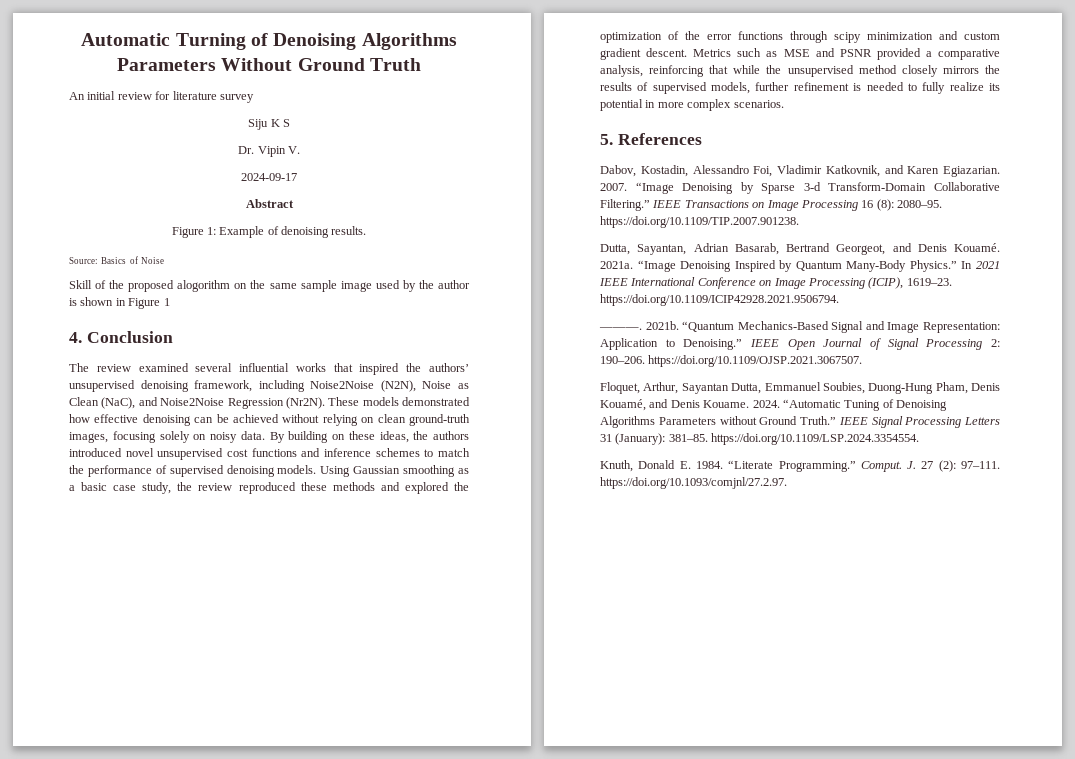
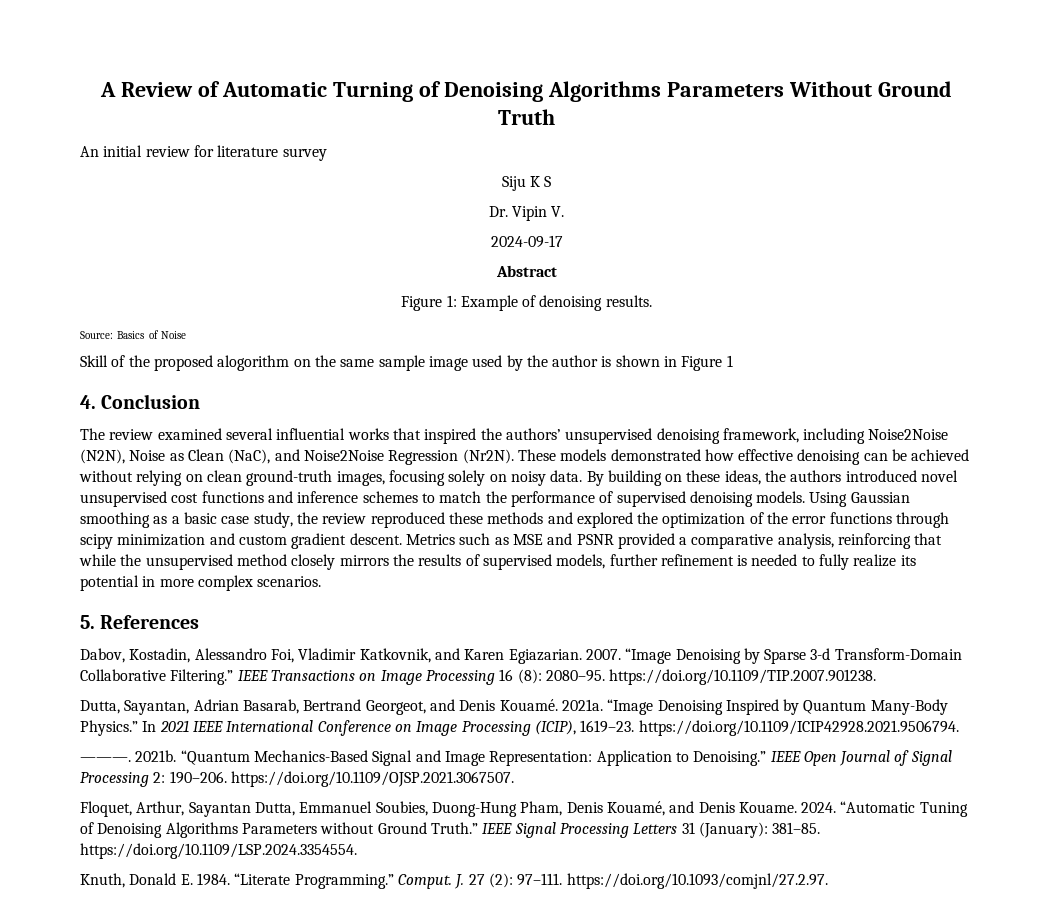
(81, 39) none -> [100,81,221,97] A Review of

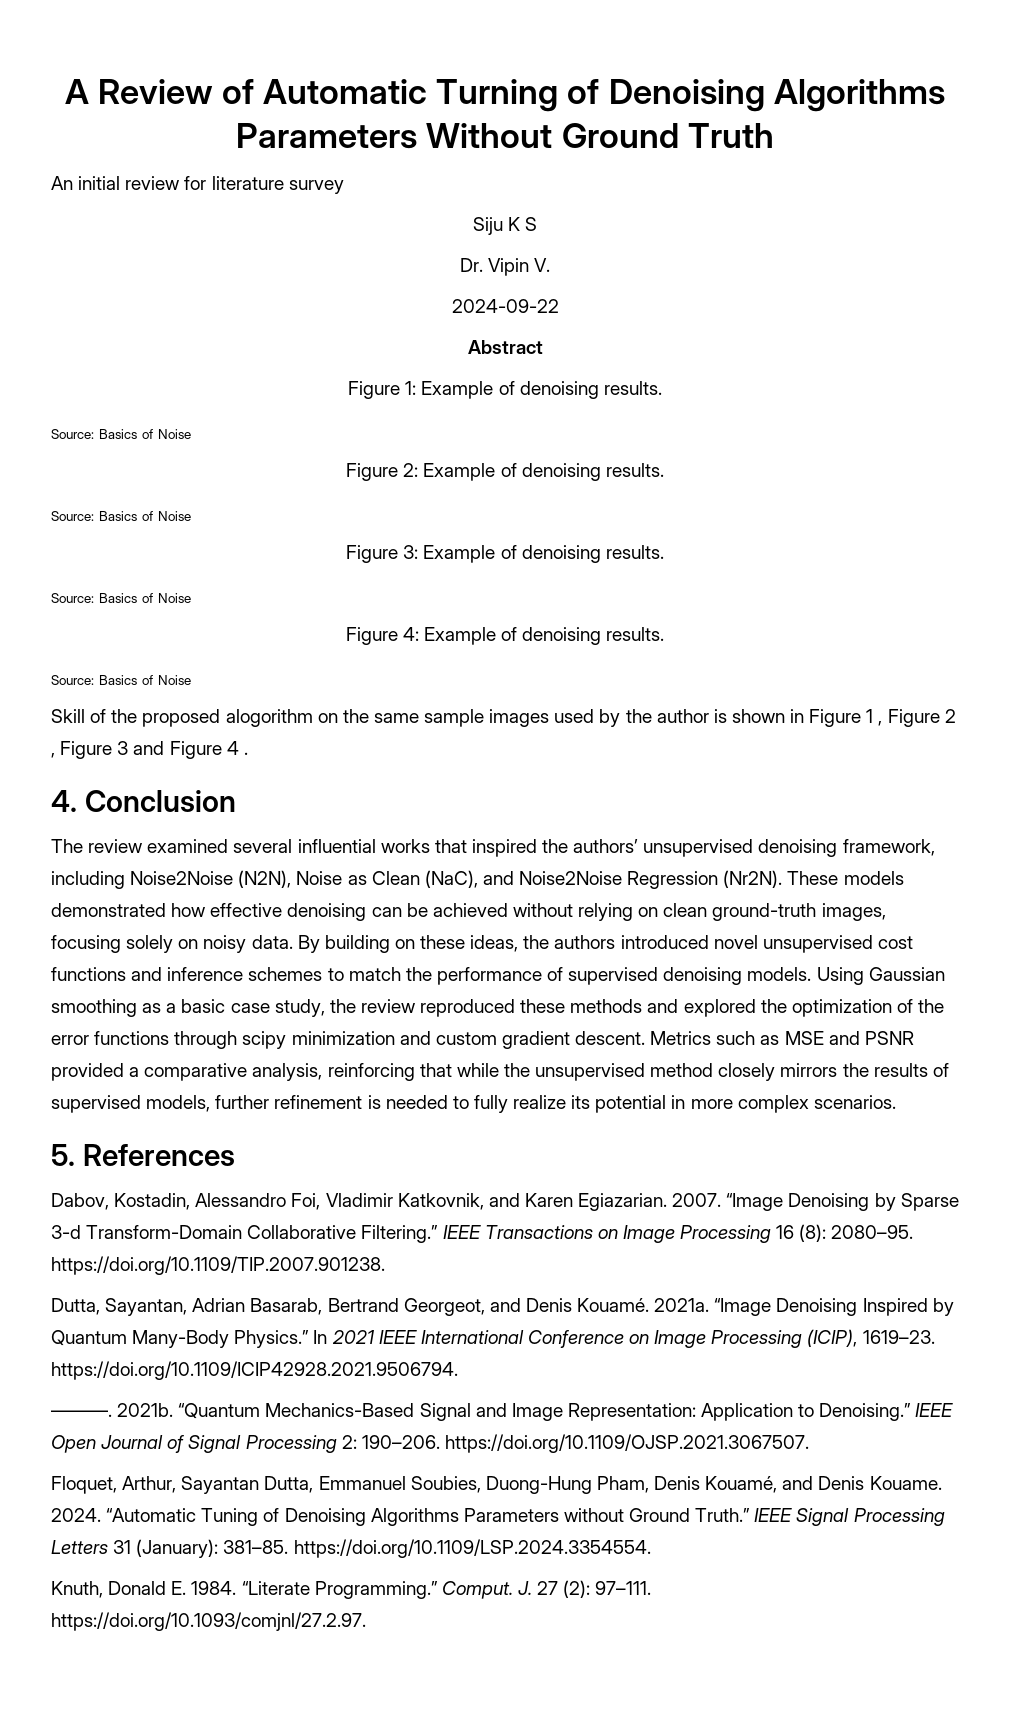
[490,235,563,248] 2024-09-17 -> [451,299,559,313] 2024-09-22
(186, 335) none -> [346,463,664,481] [51,511,192,521] [346,545,664,563] [51,593,192,603] [345,627,665,645] [51,675,192,685] // Figure 2: Example of denoising results. // Source: Basics of Noise // Figure 3: Example of denoising results. // Source: Basics of Noise // Figure 4: Example of denoising results. // Source: Basics of Noise
[428,356,468,371] image -> [489,709,550,727] images
(733, 361) none -> [878,709,956,727] [51,741,248,759] , Figure 2 , Figure 3 and Figure 4 .

